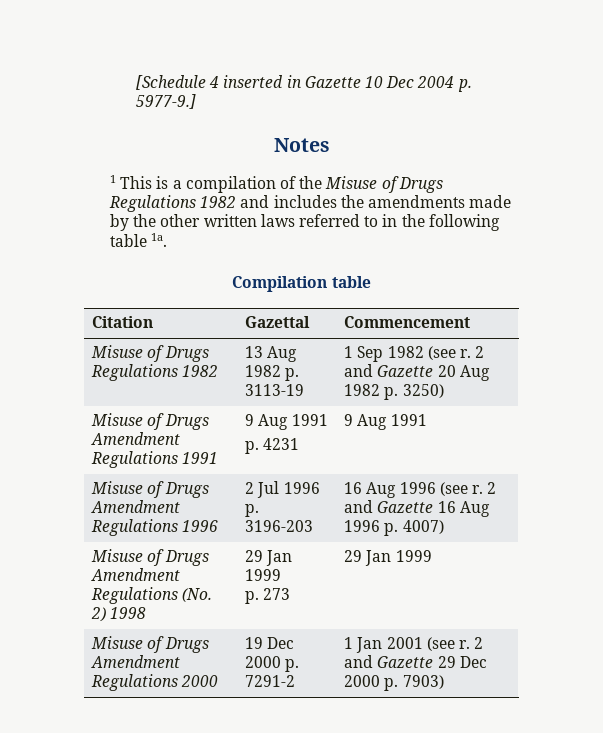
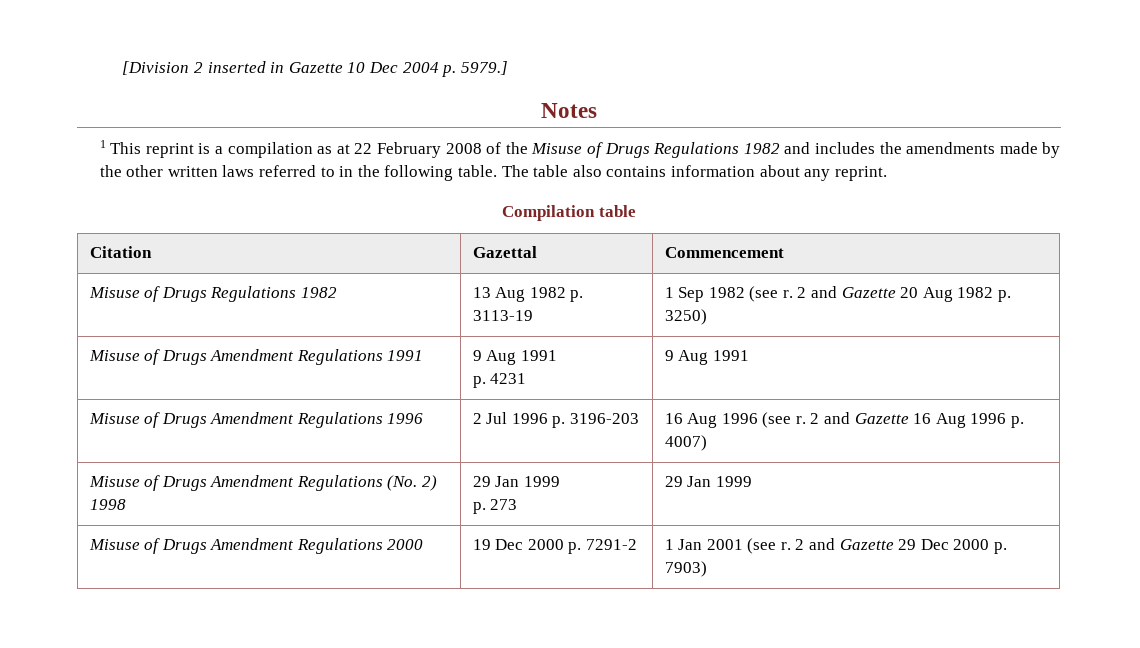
[136,75,220,90] [Schedule 4 -> [122,61,204,75] [Division 2
[136,94,197,109] 5977-9.] -> [460,61,508,75] 5979.]
(153, 182) none -> [145,143,194,158] reprint
(276, 184) none -> [317,142,482,158] as at 22 February 2008
[110,233,168,247] table 1a. -> [458,165,887,181] table. The table also contains information about any reprint.

